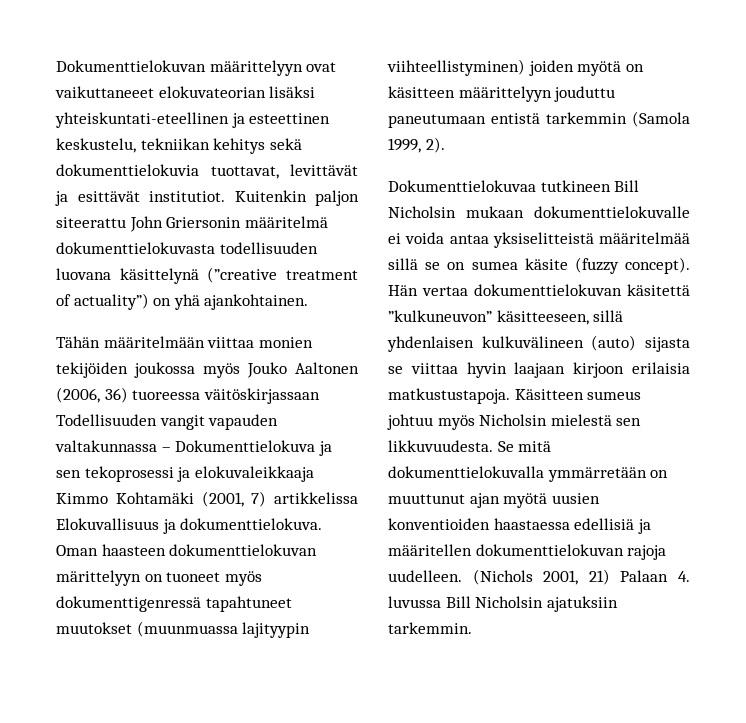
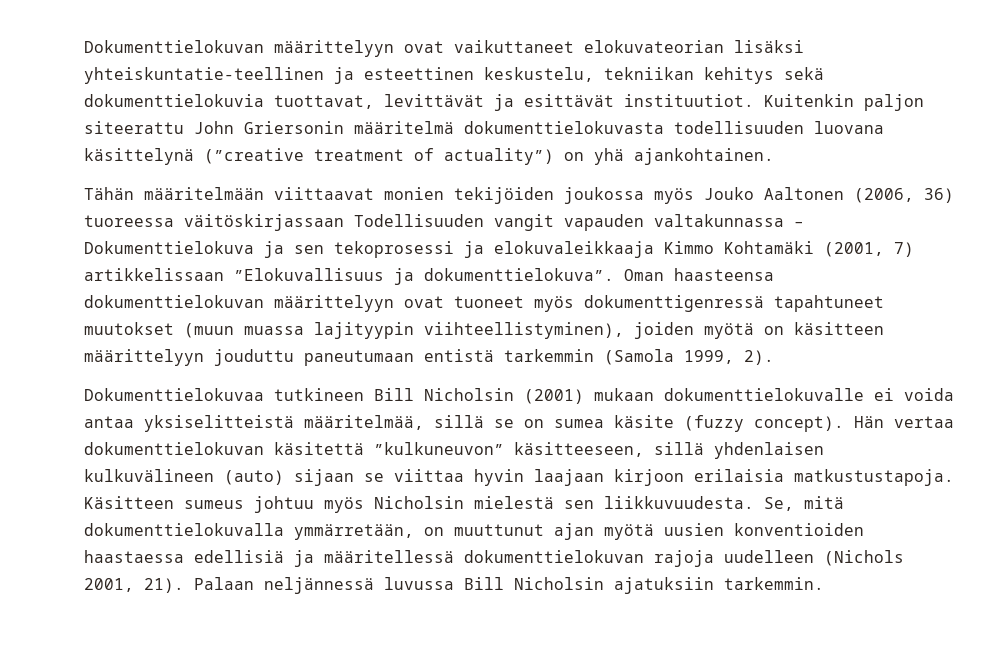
[55,86,154,98] vaikuttaneeet -> [454,40,574,53] vaikuttaneet
[55,112,229,128] yhteiskuntati-eteellinen -> [84,67,324,84] yhteiskuntatie-teellinen
[149,191,225,202] institutiot. -> [624,94,754,107] instituutiot.
[207,337,255,348] viittaa -> [274,187,374,200] viittaavat
[274,492,358,504] [56,518,323,534] [56,544,318,556] [56,570,163,586] artikkelissa Elokuvallisuus ja dokumenttielokuva. Oman haasteen dokumenttielokuvan märittelyyn on -> [84,268,774,285] [84,295,444,312] artikkelissaan ”Elokuvallisuus ja dokumenttielokuva”. Oman haasteensa dokumenttielokuvan määrittelyyn ovat
[136,621,311,638] [387,59,525,76] (muunmuassa lajityypin viihteellistyminen) -> [184,322,624,339] (muun muassa lajityypin viihteellistyminen),
(456, 212) none -> [524,389,584,404] (2001)
[599,232,690,244] määritelmää -> [304,415,424,430] määritelmää,
[645,337,690,352] sijasta -> [294,469,354,486] sijaan
[388,440,514,452] likkuvuudesta. Se -> [604,496,794,511] liikkuvuudesta. Se,
[547,467,647,482] ymmärretään -> [294,524,414,540] ymmärretään,
[388,544,472,556] määritellen -> [324,550,454,563] määritellessä
[388,570,462,582] uudelleen. -> [724,550,814,563] uudelleen
[588,569,690,585] 21) Palaan 4. -> [144,577,374,594] 21). Palaan neljännessä

